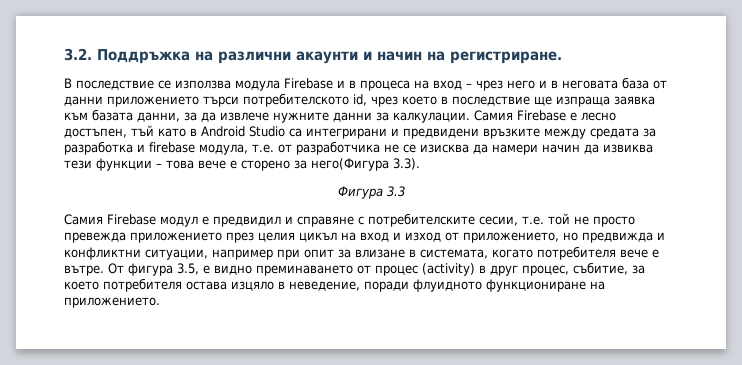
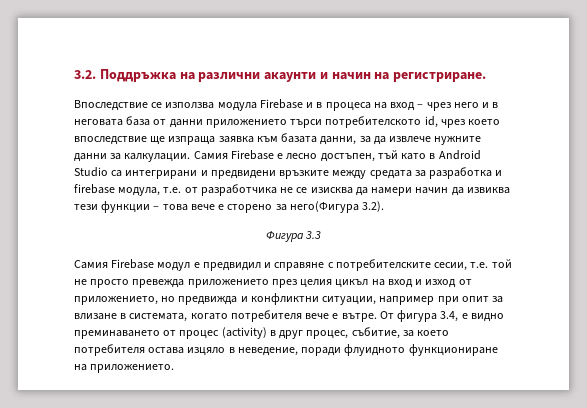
[64,78,154,90] В последствие -> [74,100,148,111] Впоследствие
[441,96,530,106] в последствие -> [74,136,147,145] впоследствие
[393,158,420,170] 3.3). -> [362,201,385,212] 3.2).
[177,263,199,275] 3.5, -> [440,311,459,322] 3.4,

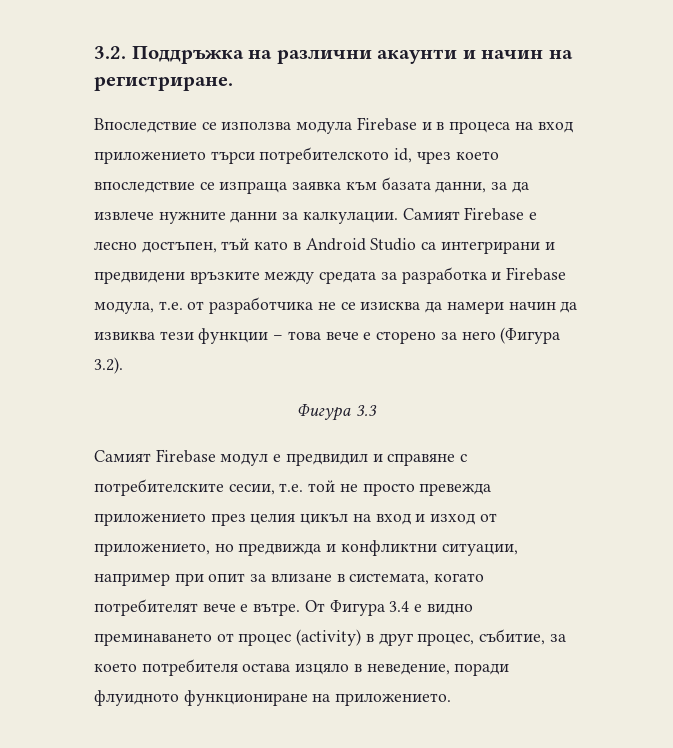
[417,102,499,111] [74,116,203,128] – чрез него и в неговата база от данни -> (573, 127) none
[150,136,166,145] ще -> [199,182,215,190] се
[193,151,228,160] Самия -> [402,208,460,220] Самият
[74,184,115,194] firebase -> [506,267,567,281] Firebase
[289,201,359,213] него(Фигура -> [461,327,561,344] него (Фигура
[74,260,108,269] Самия -> [94,450,151,462] Самият
[230,310,302,322] потребителя -> [94,599,198,616] потребителят
[397,310,459,322] фигура 3.4, -> [329,600,410,616] Фигура 3.4

